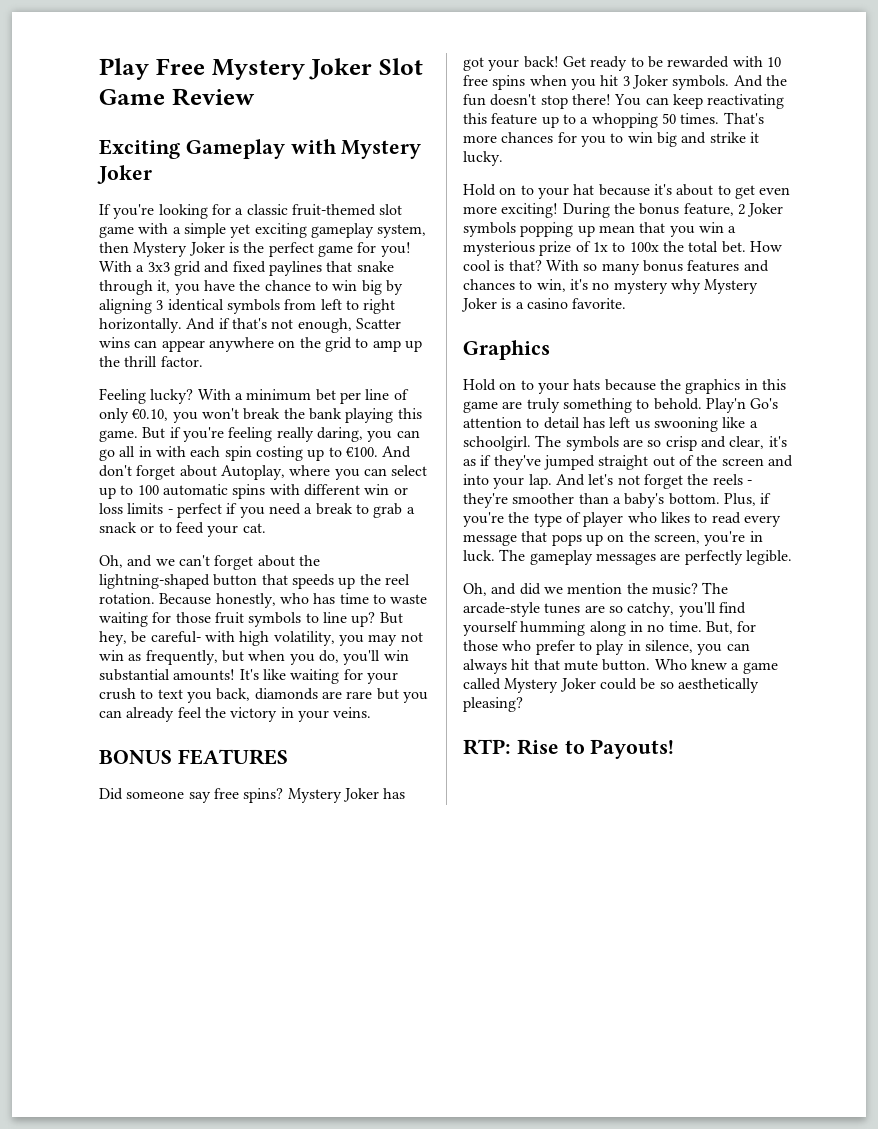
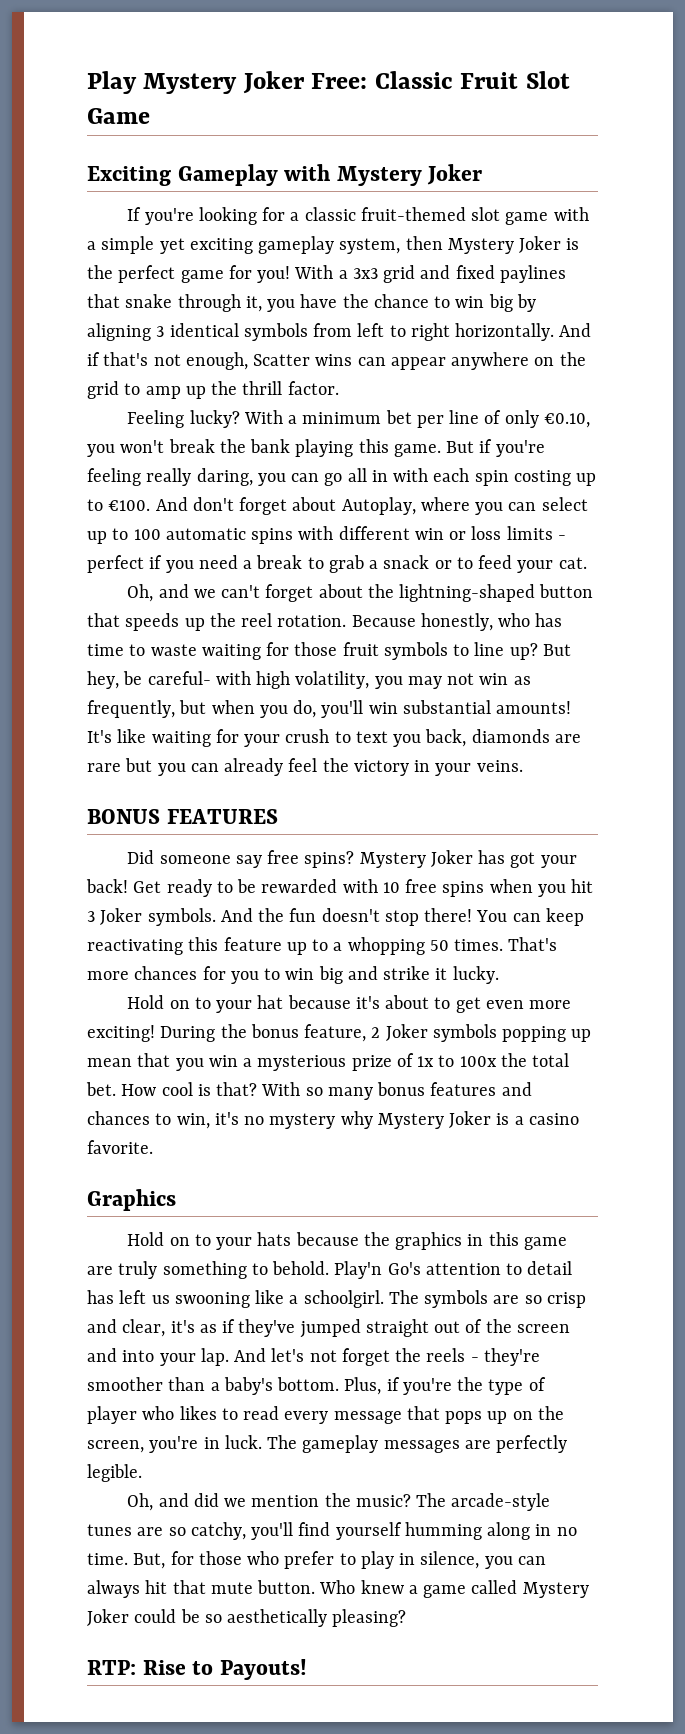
[155,58,373,80] Free Mystery Joker -> [143,71,519,94] Mystery Joker Free: Classic Fruit
[171,88,255,106] Review -> (150, 116) none

